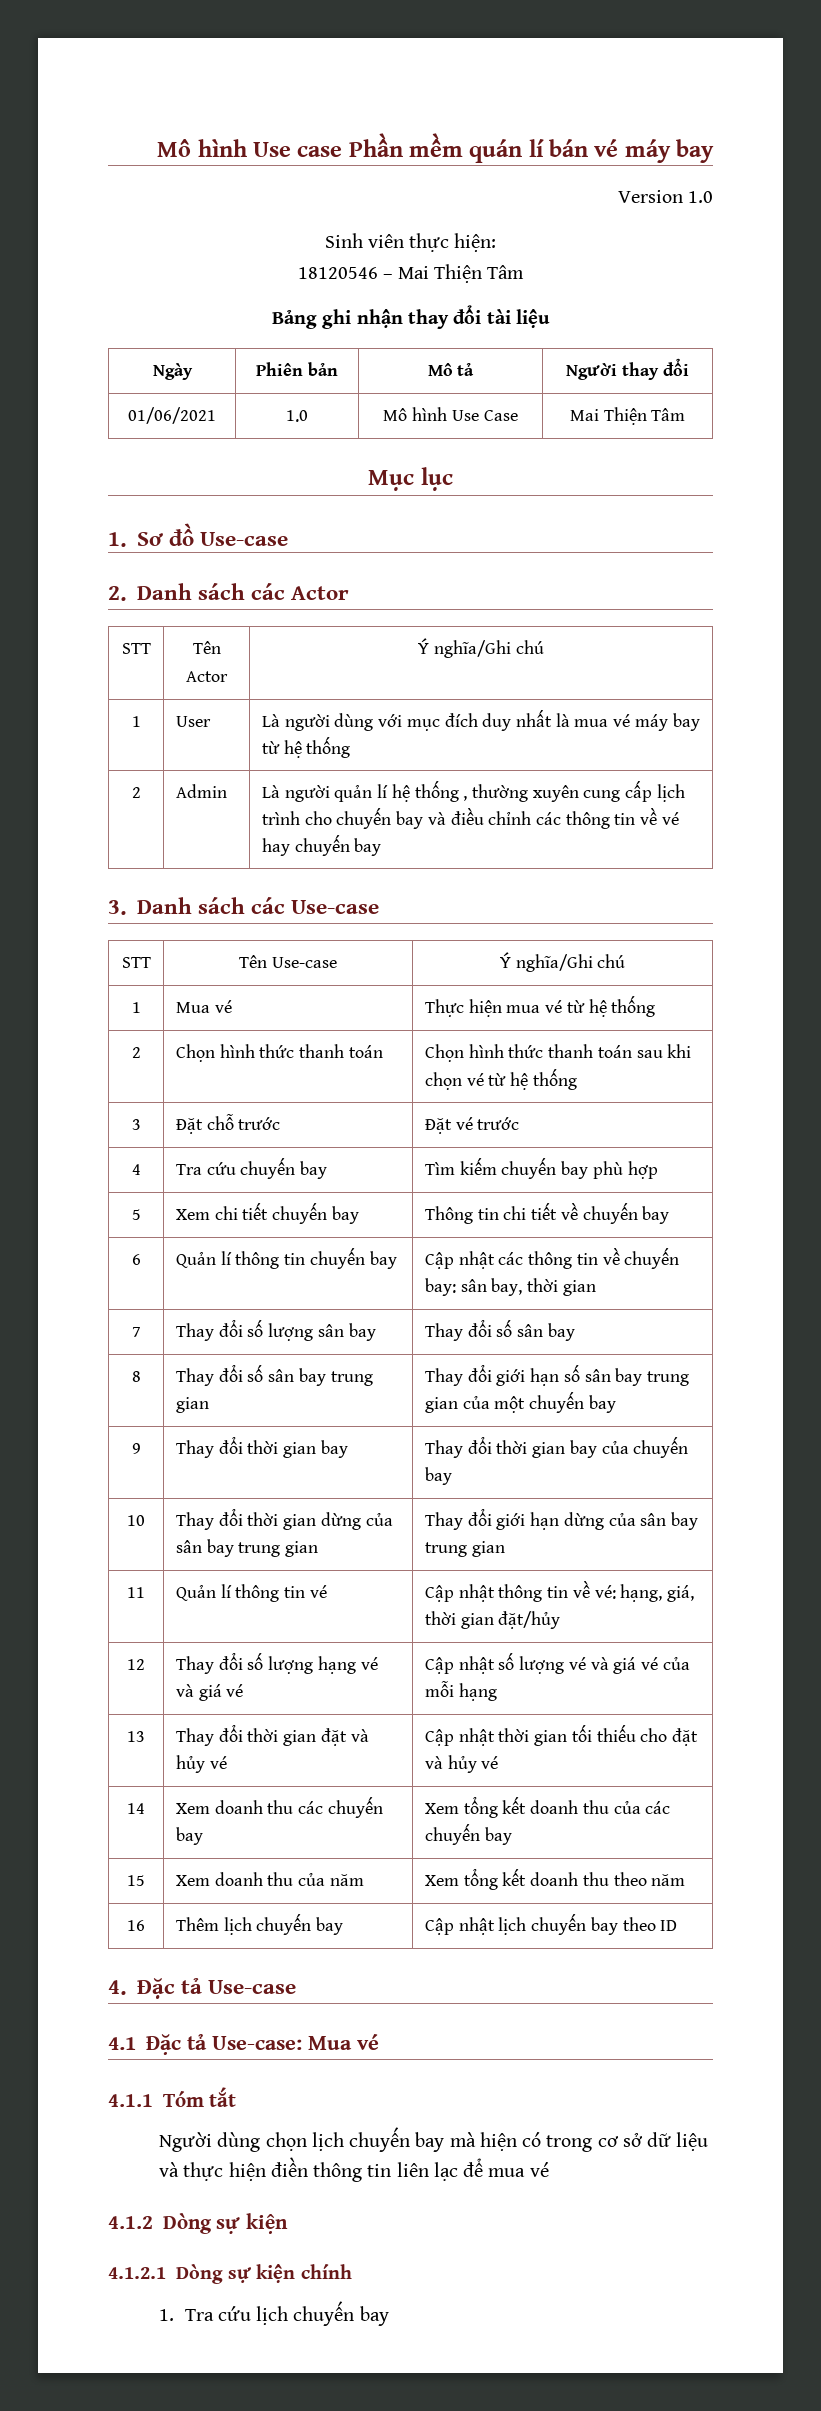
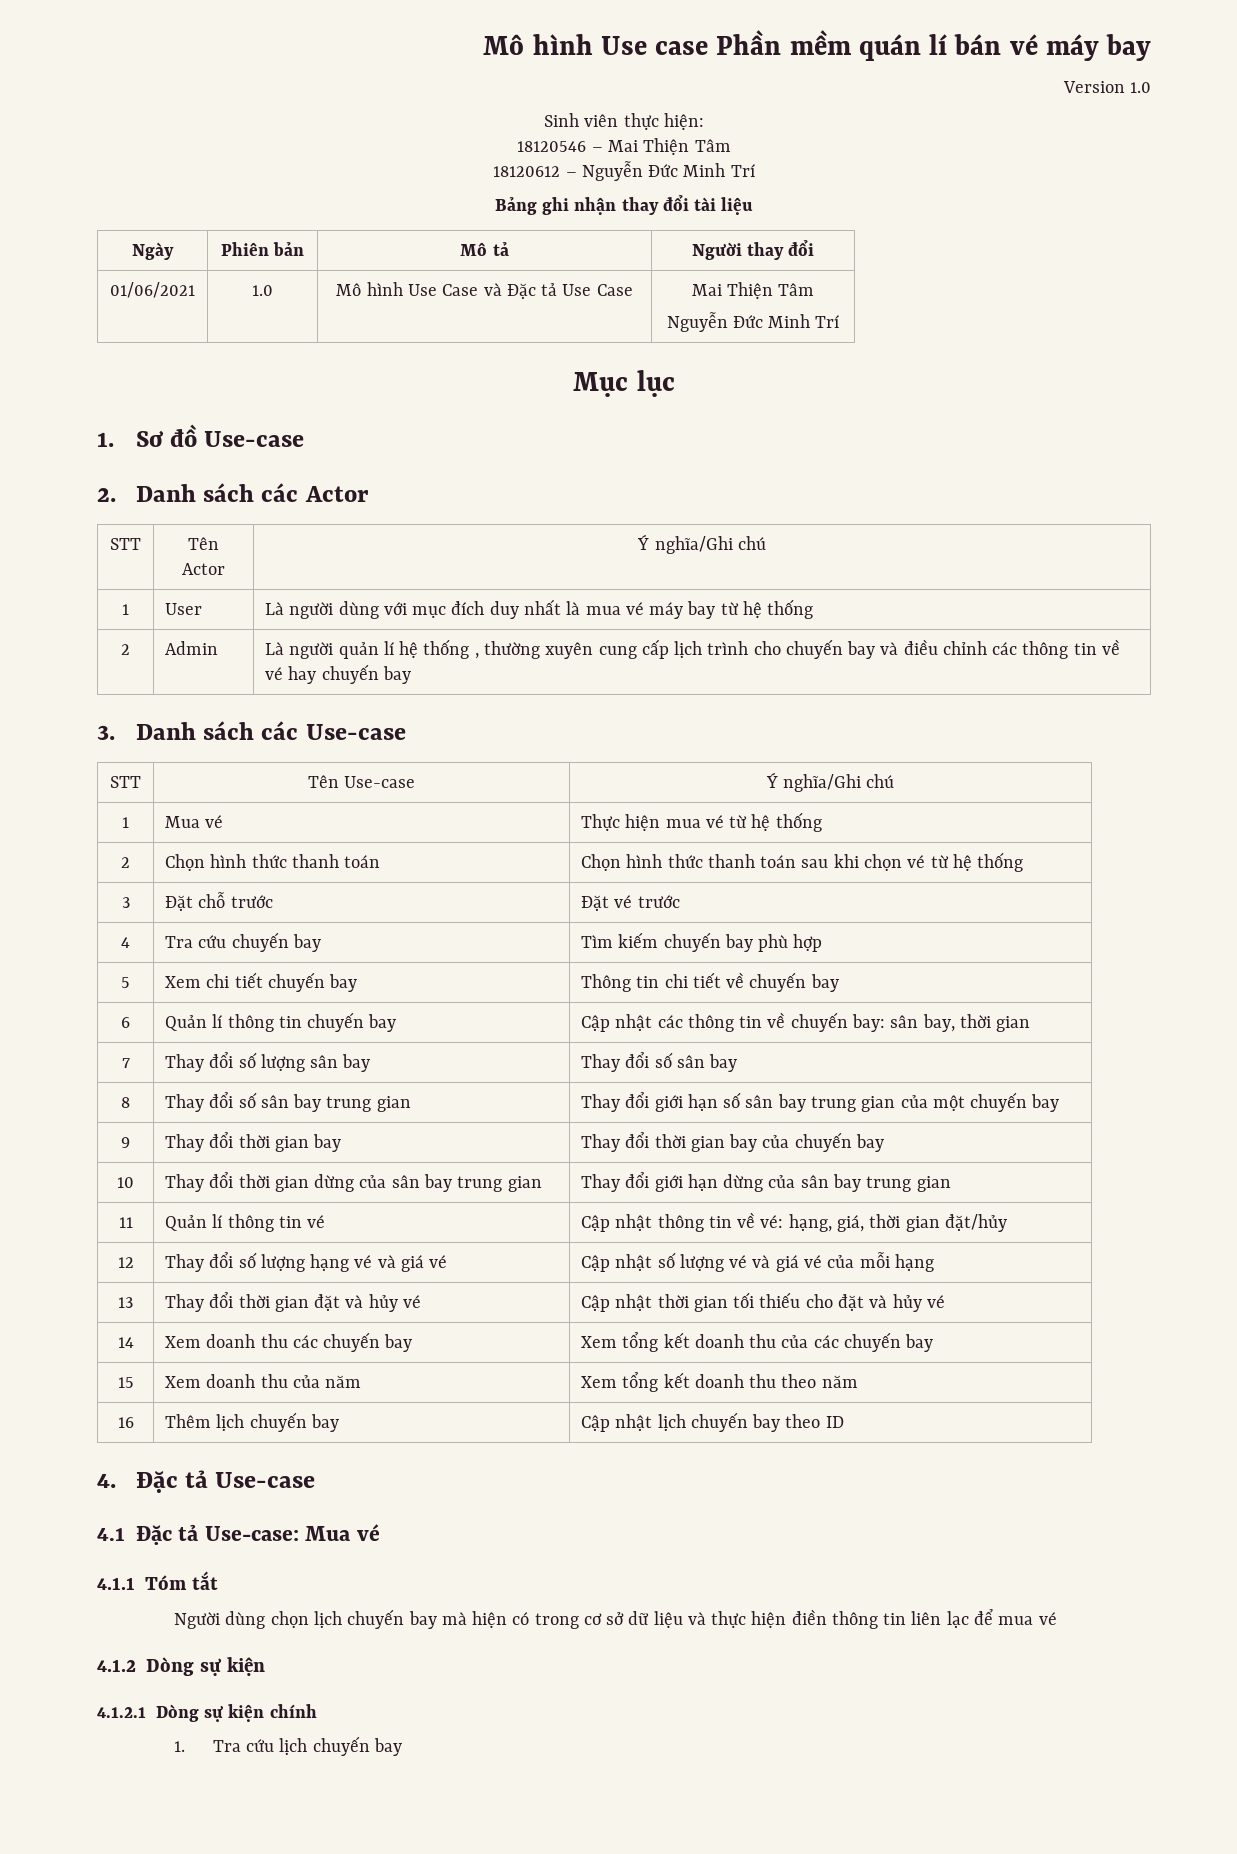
(525, 272) none -> [493,161,755,181] // 18120612 – Nguyễn Đức Minh Trí
[569,407,686,425] | Mai Thiện Tâm -> [483,283,633,299] [691,282,815,299] [666,312,840,332] và Đặc tả Use Case | Mai Thiện Tâm // Nguyễn Đức Minh Trí

